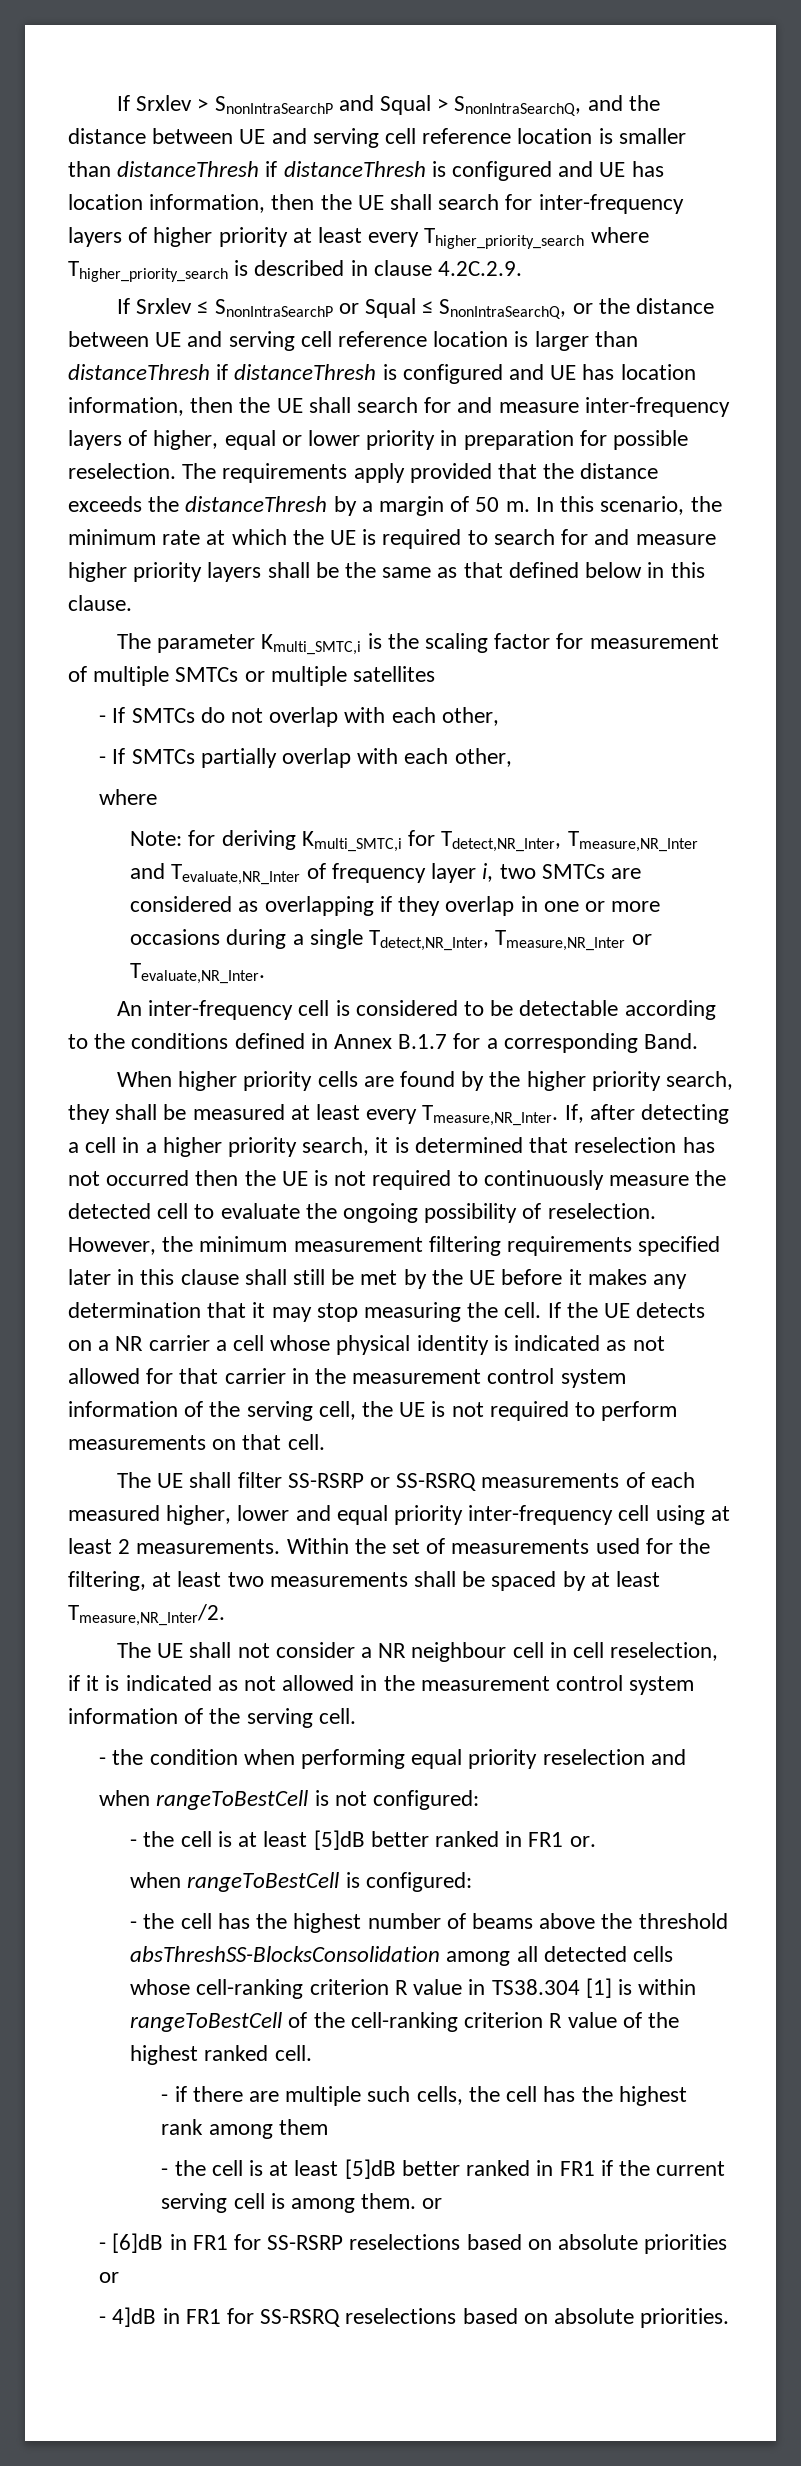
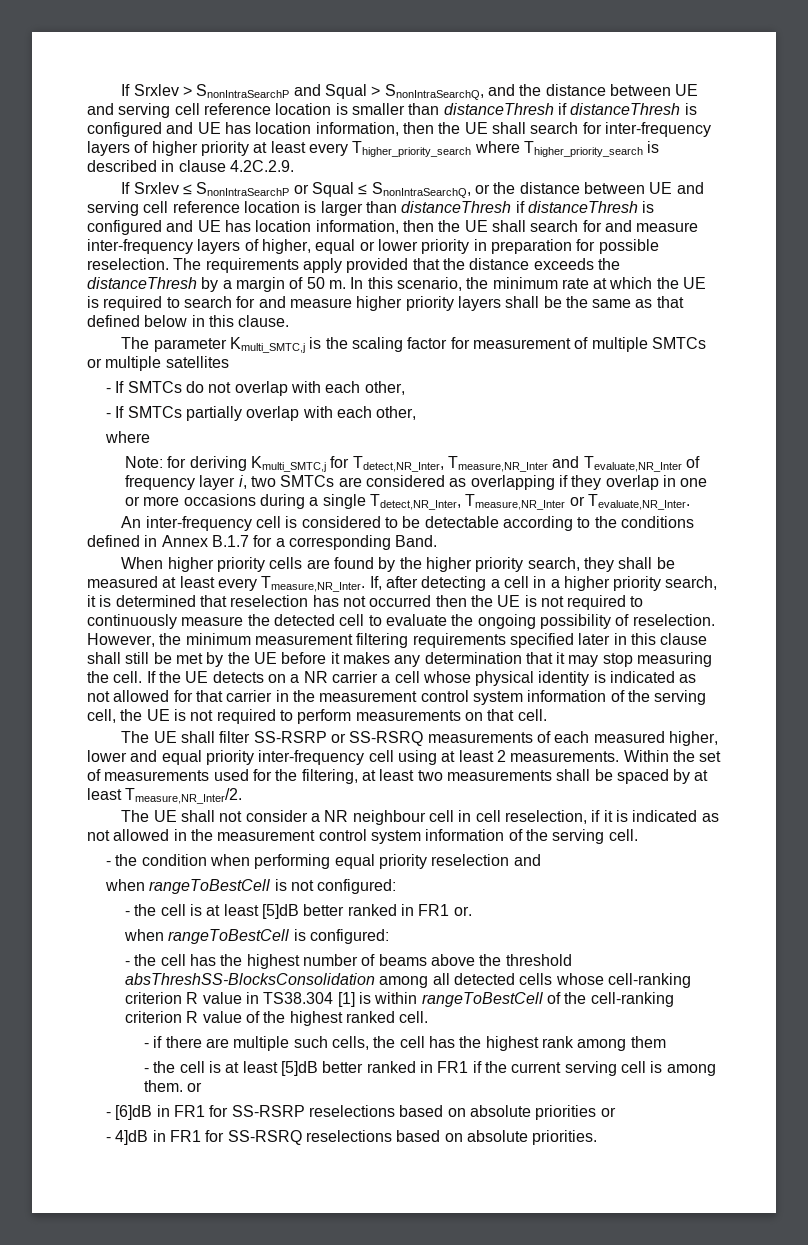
[261,634,362,655] Kmulti_SMTC,i -> [230,337,306,353] Kmulti_SMTC,j
[301,831,402,852] Kmulti_SMTC,i -> [251,456,327,472] Kmulti_SMTC,j

